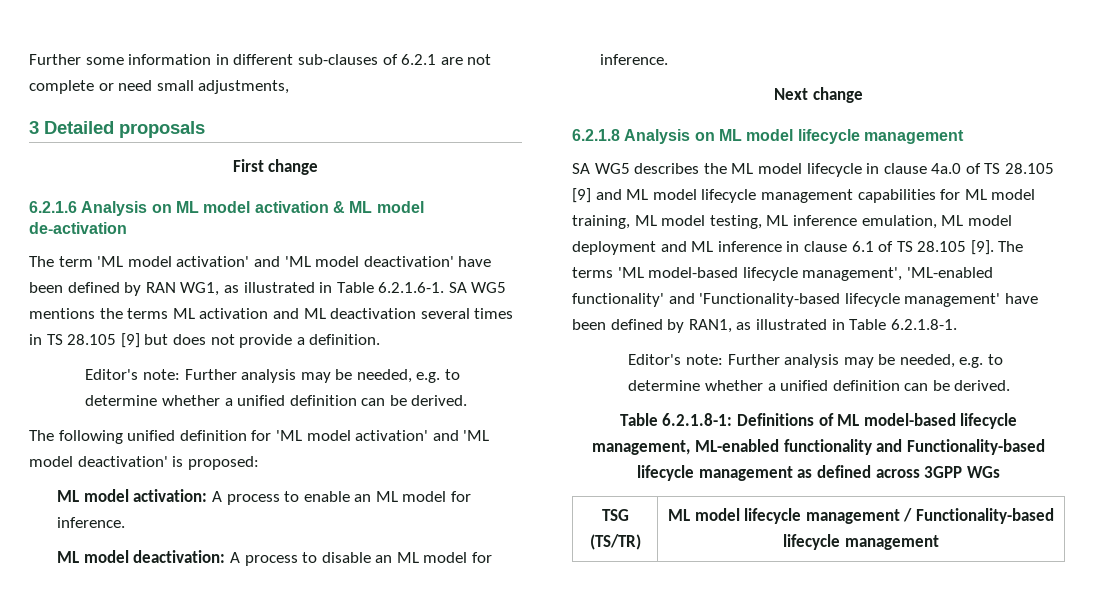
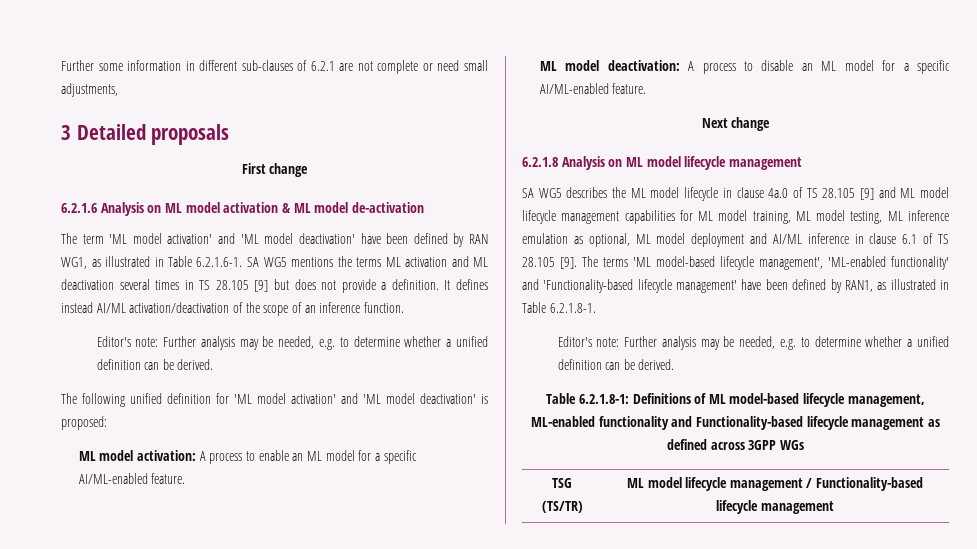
(381, 339) none -> [444,279,488,290] [61,302,404,316] It defines instead AI/ML activation/deactivation of the scope of an inference function.
[57,517,126,528] inference. -> [374,450,417,464] [78,473,186,484] a specific AI/ML-enabled feature.
[600,54,669,65] inference. -> [903,60,950,74] [539,83,647,94] a specific AI/ML-enabled feature.
[861,215,937,229] emulation, -> [522,233,630,247] emulation as optional,
[691,241,714,252] ML -> [772,234,802,244] AI/ML

